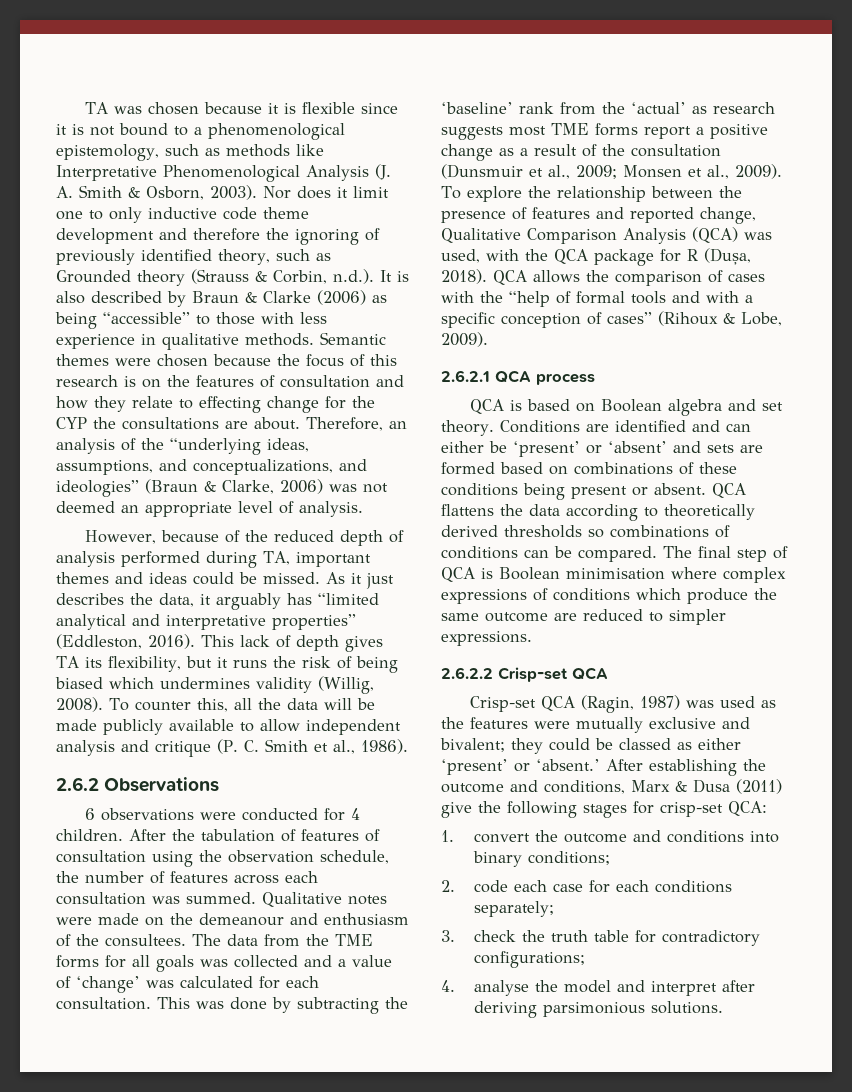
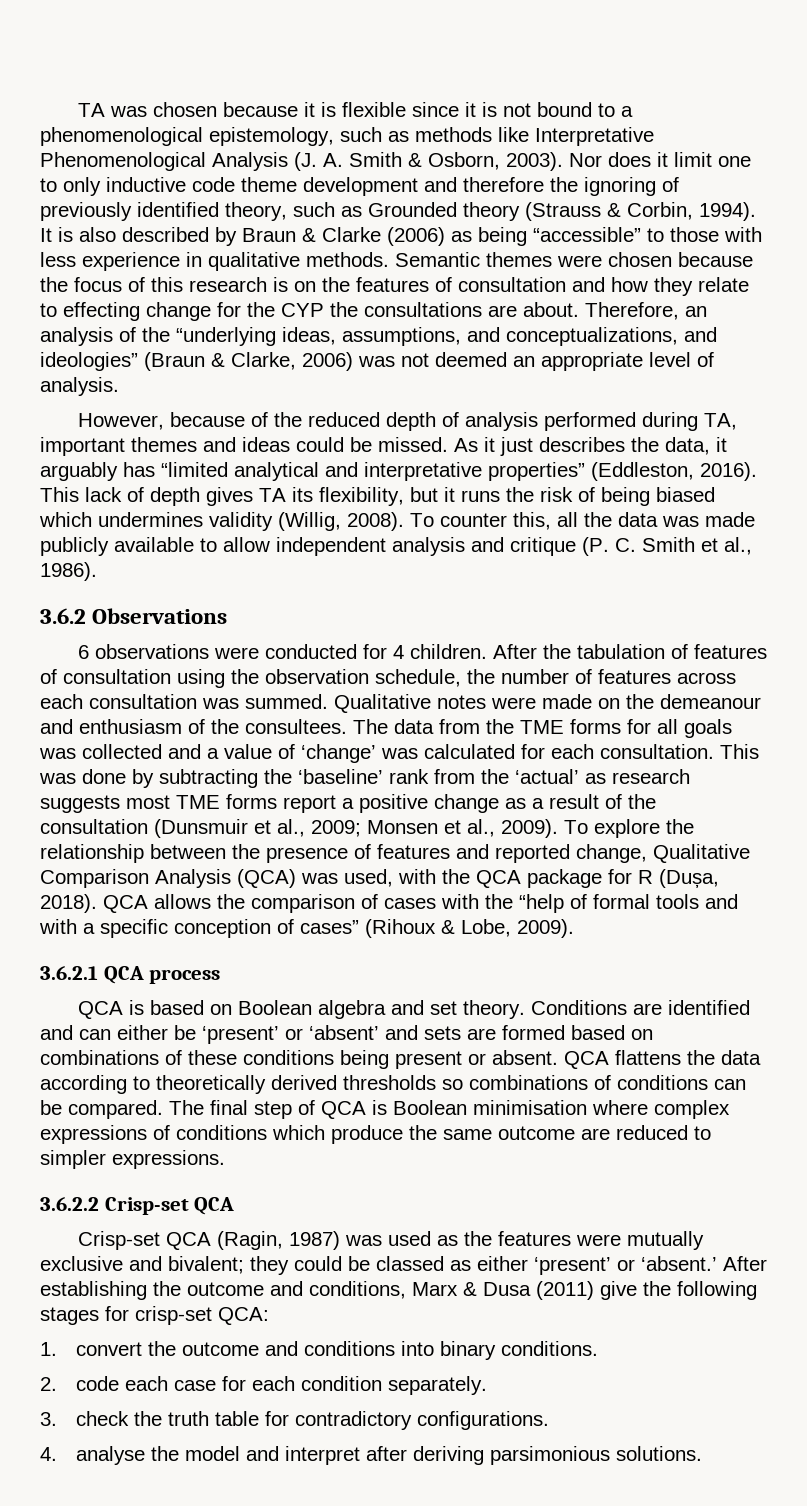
[333,269,374,284] n.d.). -> [699,202,756,221] 1994).
[323,698,375,710] will be -> [662,516,699,527] was
[56,777,99,791] 2.6.2 -> [40,608,86,624] 3.6.2
[441,370,490,382] 2.6.2.1 -> [40,966,98,980] 3.6.2.1
[441,667,493,679] 2.6.2.2 -> [40,1197,99,1211] 3.6.2.2
[527,851,610,865] conditions; -> [501,1341,599,1356] conditions.
[654,880,732,893] [473,901,554,917] conditions separately; -> [301,1376,488,1395] condition separately.
[473,951,585,968] configurations; -> [417,1411,550,1430] configurations.

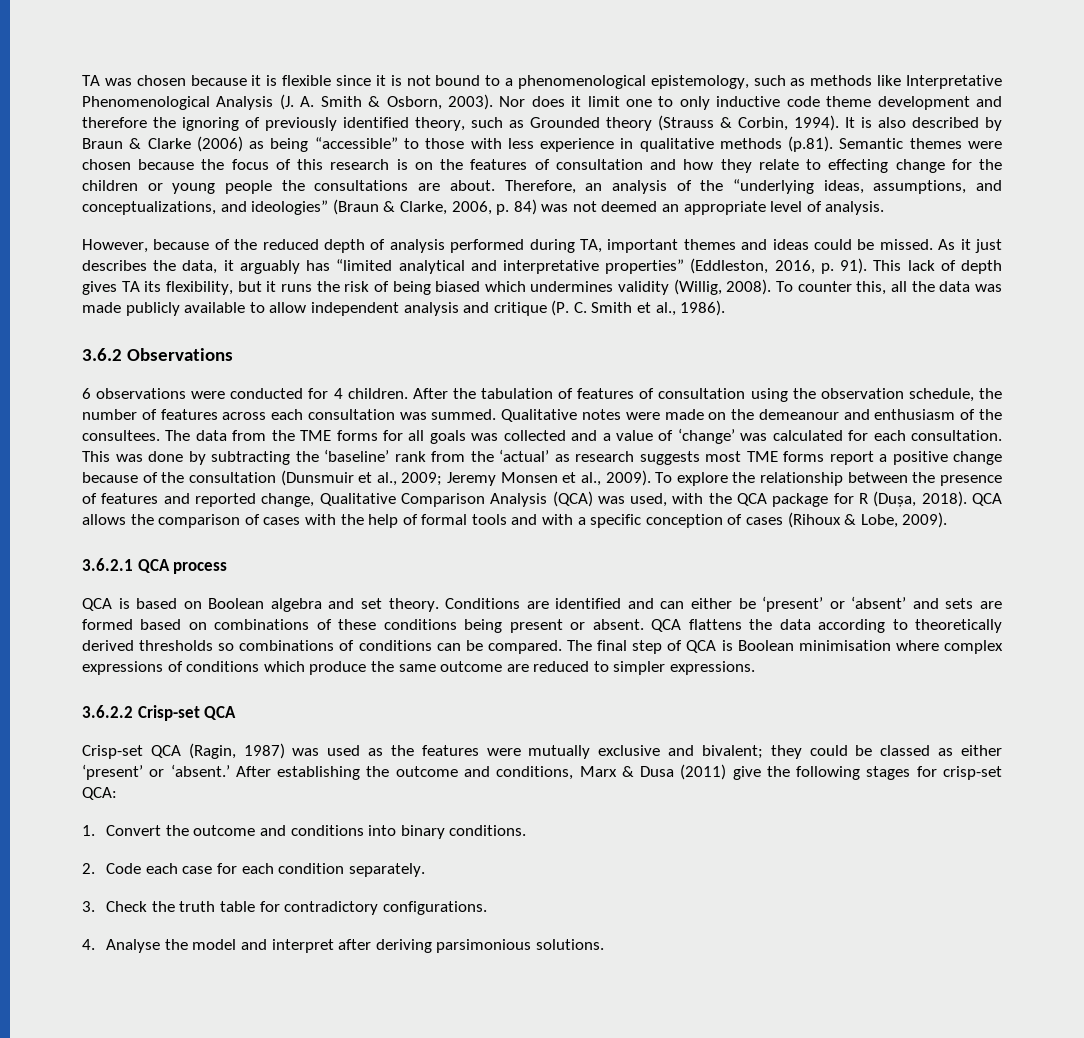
[306,252,389,267] methods. -> [719,136,834,152] methods (p.81).
[281,303,324,317] CYP -> [82,180,273,194] children or young people
[302,352,353,371] 2006) -> [451,199,537,215] 2006, p. 84)
[700,462,757,481] 2016). -> [774,258,868,274] 2016, p. 91).
[505,794,599,809] as a result -> [82,472,138,483] because
(361, 828) none -> [447,472,497,486] Jeremy
[519,894,564,913] “help -> [368,514,399,528] help
[300,920,359,934] cases” -> [746,517,784,525] cases
[76,1342,143,1356] convert -> [106,825,162,836] Convert
[76,1376,120,1391] code -> [106,863,142,874] Code
[76,1411,130,1426] check -> [106,901,148,912] Check
[76,1446,146,1465] analyse -> [106,939,161,953] Analyse

